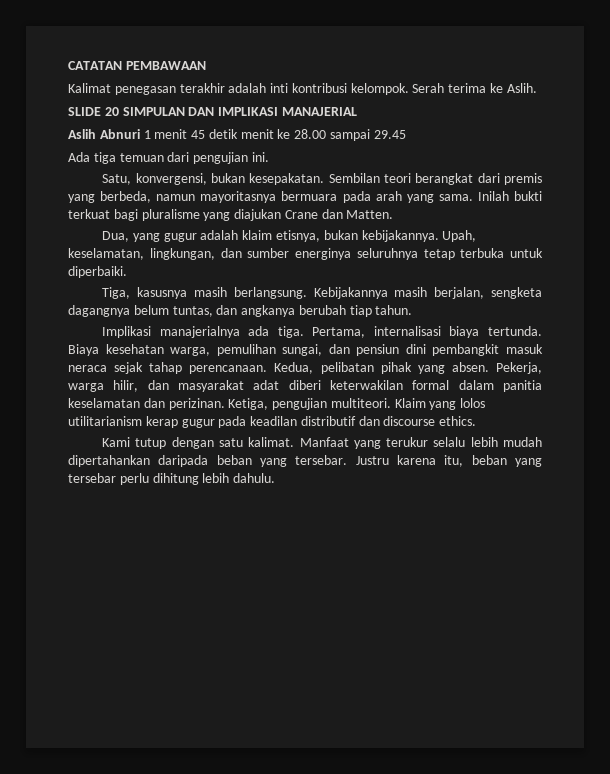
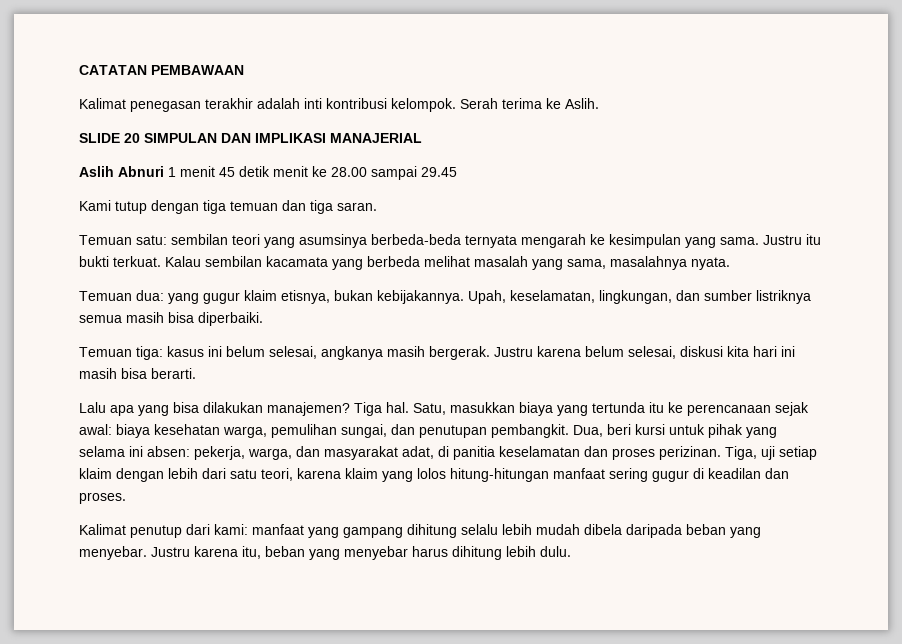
[68,152,269,164] [102,173,542,185] [68,191,543,203] [68,209,394,221] [102,231,130,242] Ada tiga temuan dari pengujian ini. // Satu, konvergensi, bukan kesepakatan. Sembilan teori berangkat dari premis yang berbeda, namun mayoritasnya bermuara pada arah yang sama. Inilah bukti terkuat bagi pluralisme yang diajukan Crane dan Matten. // Dua, -> [79,200,377,214] [79,234,821,248] [79,256,730,270] [79,290,164,301] Kami tutup dengan tiga temuan dan tiga saran. // Temuan satu: sembilan teori yang asumsinya berbeda-beda ternyata mengarah ke kesimpulan yang sama. Justru itu bukti terkuat. Kalau sembilan kacamata yang berbeda melihat masalah yang sama, masalahnya nyata. // Temuan dua:
[200,230,239,240] adalah -> (240, 298) none
[295,248,543,260] [68,266,127,278] [102,287,542,299] [68,305,413,317] [102,326,542,338] [68,344,99,356] energinya seluruhnya tetap terbuka untuk diperbaiki. // Tiga, kasusnya masih berlangsung. Kebijakannya masih berjalan, sengketa dagangnya belum tuntas, dan angkanya berubah tiap tahun. // Implikasi manajerialnya ada tiga. Pertama, internalisasi biaya tertunda. Biaya -> [756,290,811,304] [79,312,263,326] [79,346,795,360] [79,368,196,379] [79,402,809,416] [79,424,150,438] listriknya semua masih bisa diperbaiki. // Temuan tiga: kasus ini belum selesai, angkanya masih bergerak. Justru karena belum selesai, diskusi kita hari ini masih bisa berarti. // Lalu apa yang bisa dilakukan manajemen? Tiga hal. Satu, masukkan biaya yang tertunda itu ke perencanaan sejak awal: biaya
[356,344,543,356] [68,362,542,374] [68,380,542,392] [68,398,486,410] [68,416,477,428] [102,437,429,449] pensiun dini pembangkit masuk neraca sejak tahap perencanaan. Kedua, pelibatan pihak yang absen. Pekerja, warga hilir, dan masyarakat adat diberi keterwakilan formal dalam panitia keselamatan dan perizinan. Ketiga, pengujian multiteori. Klaim yang lolos utilitarianism kerap gugur pada keadilan distributif dan discourse ethics. // Kami tutup dengan satu kalimat. Manfaat yang terukur -> [419,424,777,438] [79,446,817,460] [79,468,789,482] [79,492,126,504] [79,524,457,538] penutupan pembangkit. Dua, beri kursi untuk pihak yang selama ini absen: pekerja, warga, dan masyarakat adat, di panitia keselamatan dan proses perizinan. Tiga, uji setiap klaim dengan lebih dari satu teori, karena klaim yang lolos hitung-hitungan manfaat sering gugur di keadilan dan proses. // Kalimat penutup dari kami: manfaat yang gampang dihitung
[68,455,150,467] dipertahankan -> [584,524,622,535] dibela
[295,455,348,465] tersebar. -> [79,546,147,560] menyebar.
[68,473,149,485] tersebar perlu -> [344,546,448,560] menyebar harus
[233,473,276,483] dahulu. -> [540,546,571,557] dulu.

